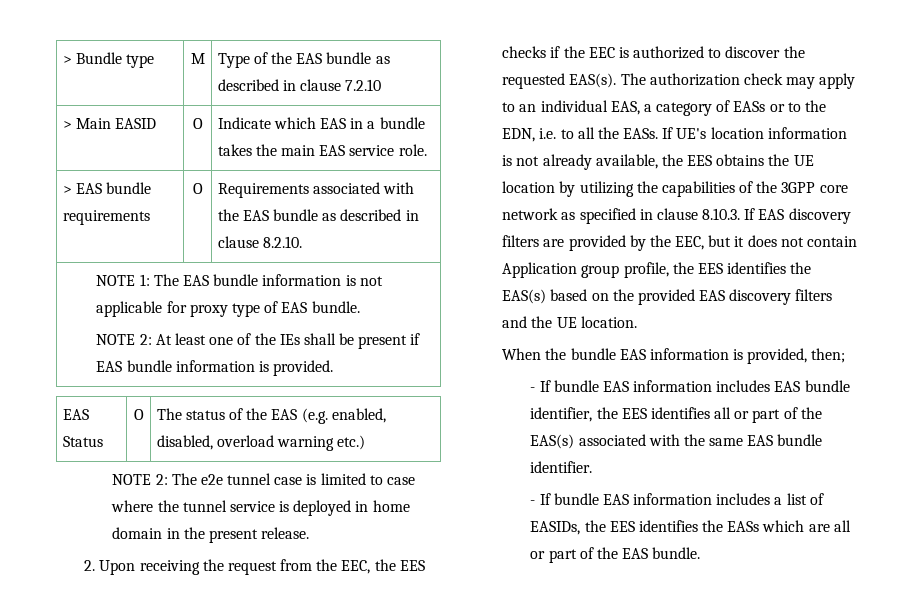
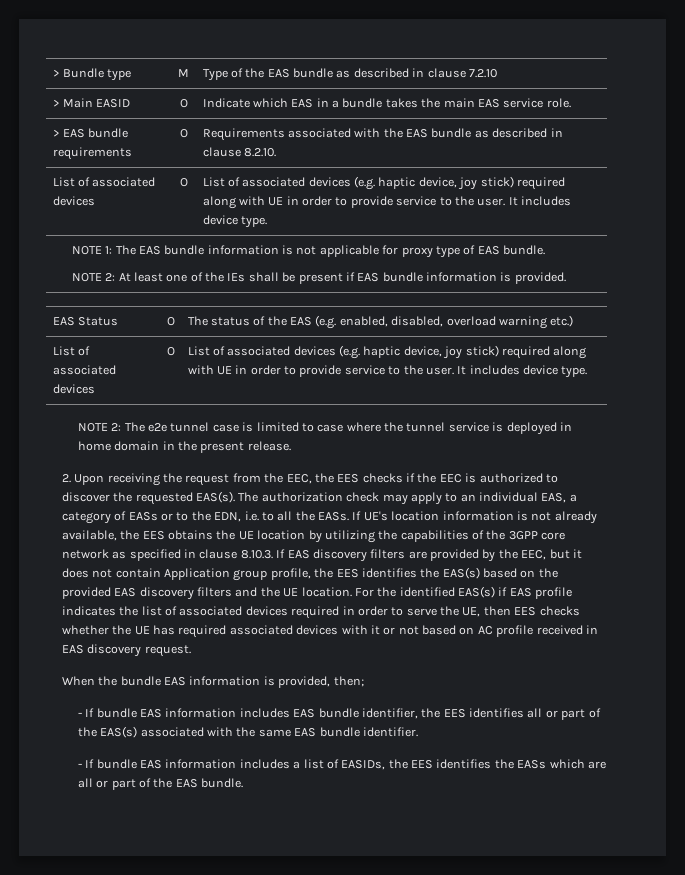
(302, 242) none -> [52,177,156,187] [52,196,95,206] [179,178,188,187] [202,176,565,190] [202,196,572,209] [202,215,267,228] // List of associated devices | O | List of associated devices (e.g. haptic device, joy stick) required along with UE in order to provide service to the user. It includes device type.
(366, 442) none -> [52,346,90,356] [52,365,116,375] [52,384,95,394] [166,347,175,356] [187,345,587,359] [187,365,588,378] // List of associated devices | O | List of associated devices (e.g. haptic device, joy stick) required along with UE in order to provide service to the user. It includes device type.
(637, 322) none -> [354,586,573,599] [61,606,580,619] [61,625,598,638] [61,644,191,657] For the identified EAS(s) if EAS profile indicates the list of associated devices required in order to serve the UE, then EES checks whether the UE has required associated devices with it or not based on AC profile received in EAS discovery request.

